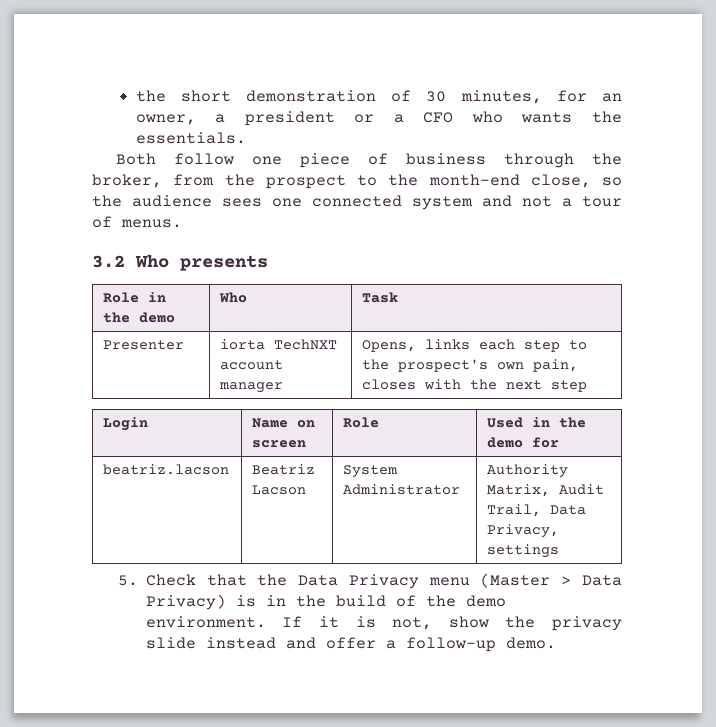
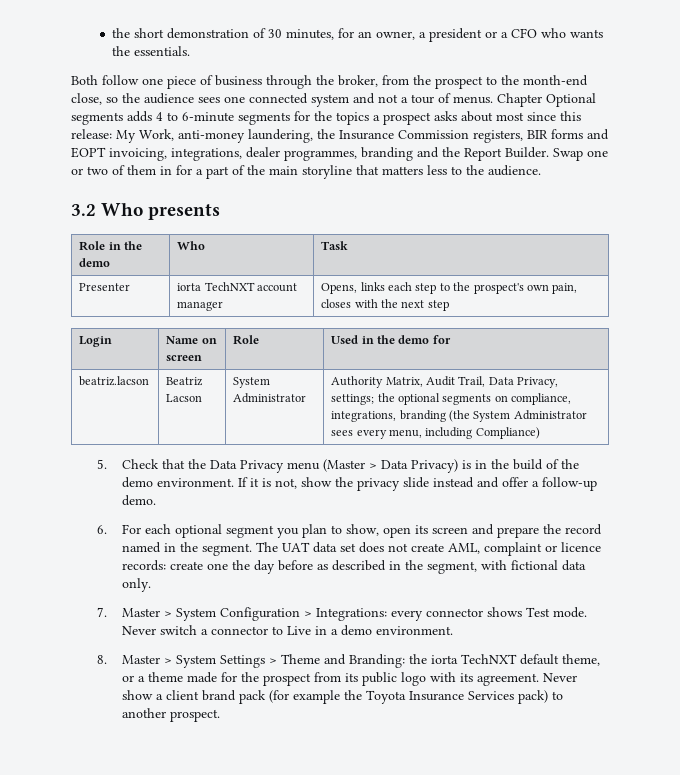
(182, 223) none -> [497,93,596,107] [71,111,581,125] [71,129,609,143] [71,147,608,161] [71,165,541,179] Chapter Optional segments adds 4 to 6-minute segments for the topics a prospect asks about most since this release: My Work, anti-money laundering, the Insurance Commission registers, BIR forms and EOPT invoicing, integrations, dealer programmes, branding and the Report Builder. Swap one or two of them in for a part of the main storyline that matters less to the audience.
[487,544,560,558] settings -> [331,393,572,405] [331,410,587,422] [331,427,540,439] settings; the optional segments on compliance, integrations, branding (the System Administrator sees every menu, including Compliance)
(556, 643) none -> [96,524,603,538] [122,542,602,556] [122,560,587,574] [122,578,152,592] [96,607,588,621] [122,625,454,636] [96,654,601,668] [122,672,578,686] [122,690,564,704] [122,708,221,722] // 6. For each optional segment you plan to show, open its screen and prepare the record named in the segment. The UAT data set does not create AML, complaint or licence records: create one the day before as described in the segment, with fictional data only. // 7. Master > System Configuration > Integrations: every connector shows Test mode. Never switch a connector to Live in a demo environment. // 8. Master > System Settings > Theme and Branding: the iorta TechNXT default theme, or a theme made for the prospect from its public logo with its agreement. Never show a client brand pack (for example the Toyota Insurance Services pack) to another prospect.

